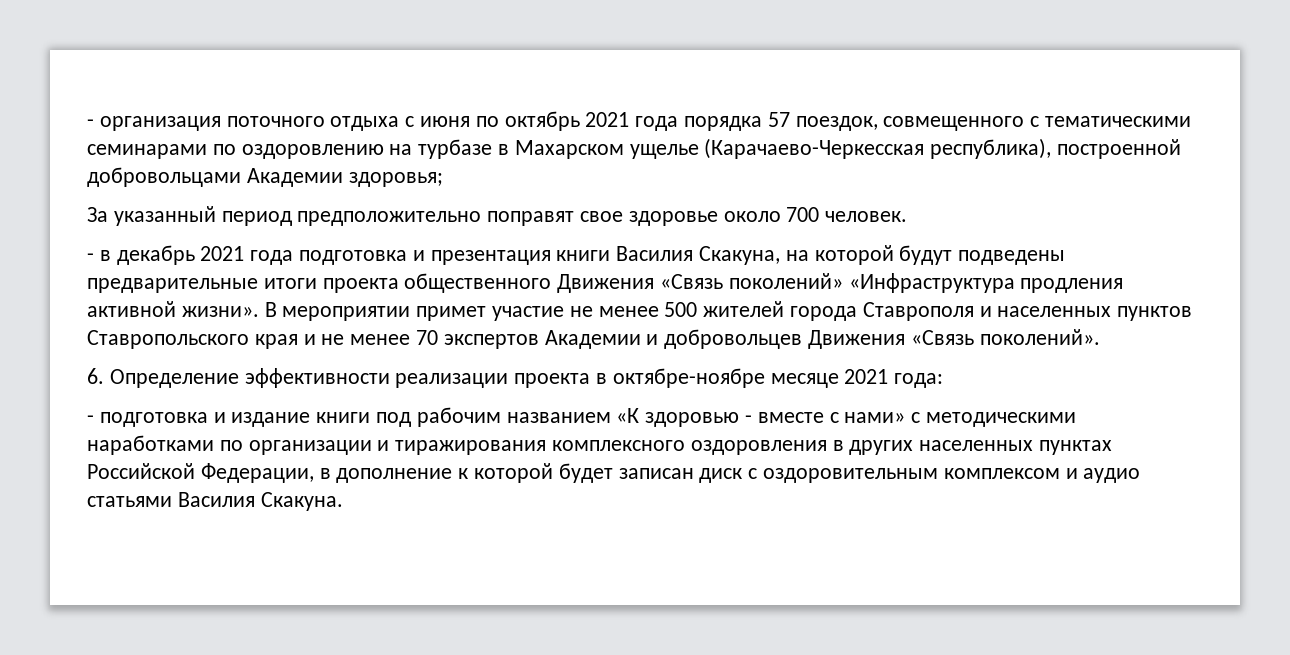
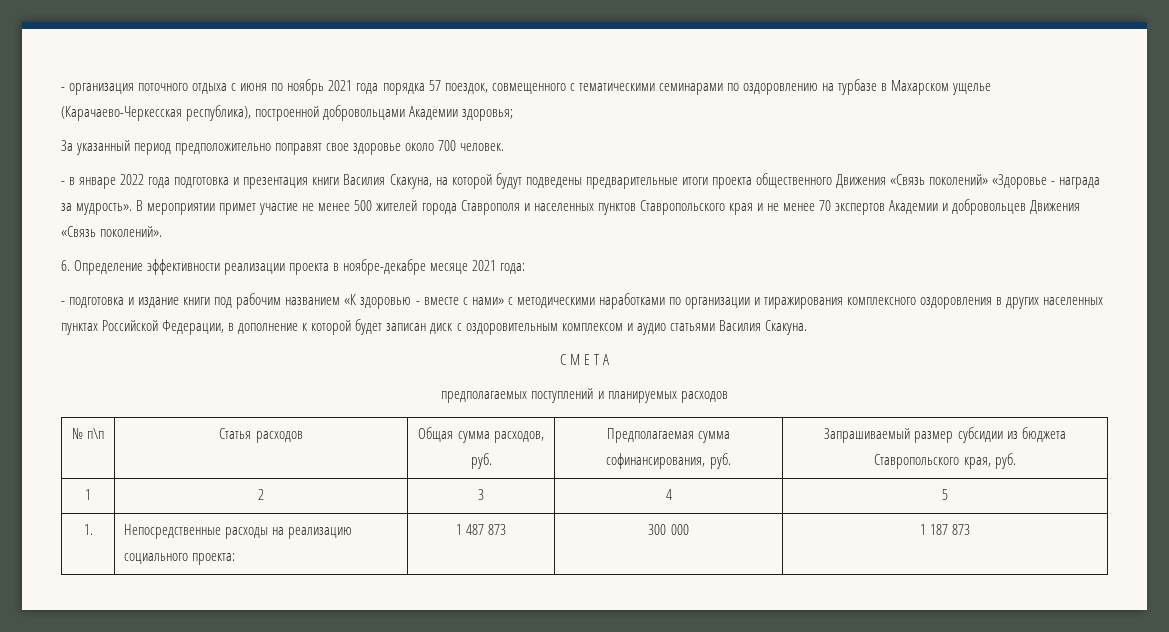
[504,111,580,131] октябрь -> [287,79,325,95] ноябрь
[116,245,245,265] декабрь 2021 -> [79,174,145,189] январе 2022
[848,273,1124,293] [87,301,259,317] «Инфраструктура продления активной жизни». -> [992,174,1101,189] [61,203,133,215] «Здоровье - награда за мудрость».
[612,368,765,388] октябре-ноябре -> [343,259,427,275] ноябре-декабре
(343, 501) none -> [559,354,610,365] [441,388,728,403] [71,428,105,439] [219,428,303,443] [418,427,544,443] [470,453,492,469] [606,428,731,443] [606,453,731,469] [824,427,1066,443] [874,453,1016,469] [85,489,91,500] [258,489,264,500] [478,489,484,500] [665,489,672,500] [942,489,948,500] [83,524,93,535] [124,524,353,539] [124,553,236,565] [455,524,507,535] [648,524,689,535] [919,524,971,535] // С М Е Т А // предполагаемых поступлений и планируемых расходов // № п\п | Статья расходов | Общая сумма расходов, руб. | Предполагаемая сумма софинансирования, руб. | Запрашиваемый размер субсидии из бюджета Ставропольского края, руб. // 1 | 2 | 3 | 4 | 5 // 1. | Непосредственные расходы на реализацию социального проекта: | 1 487 873 | 300 000 | 1 187 873

